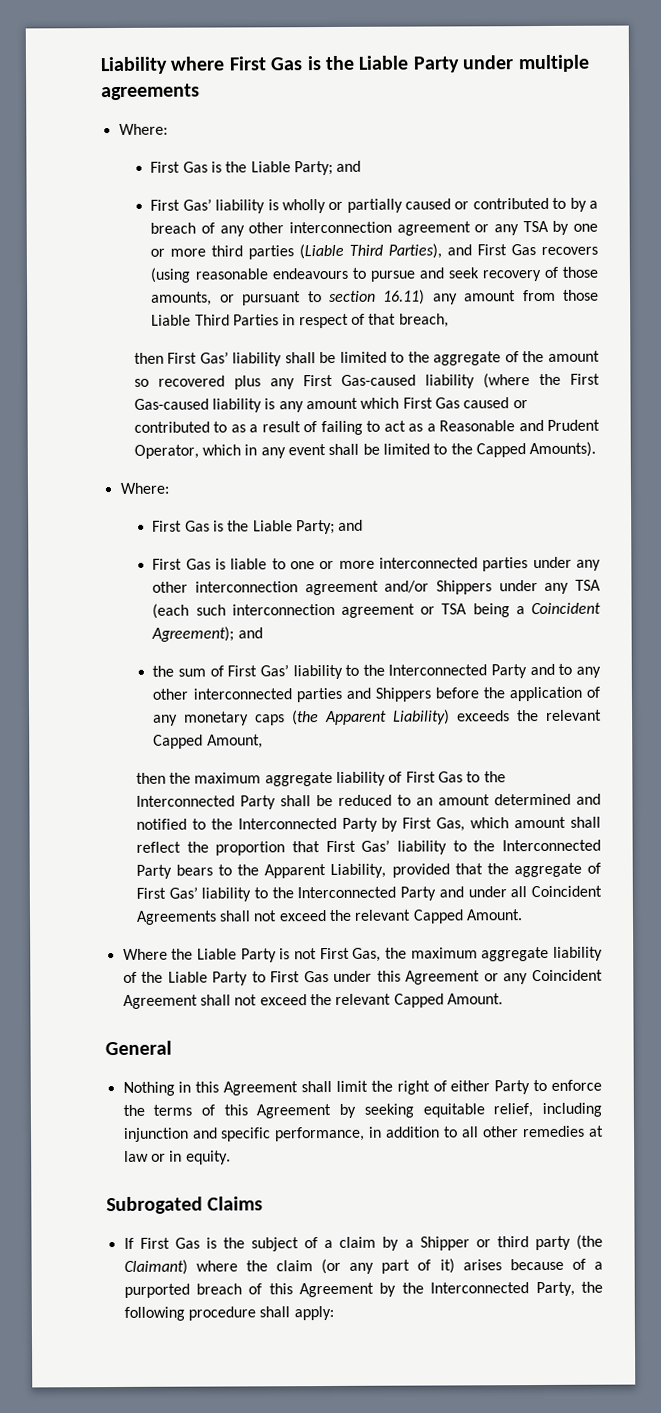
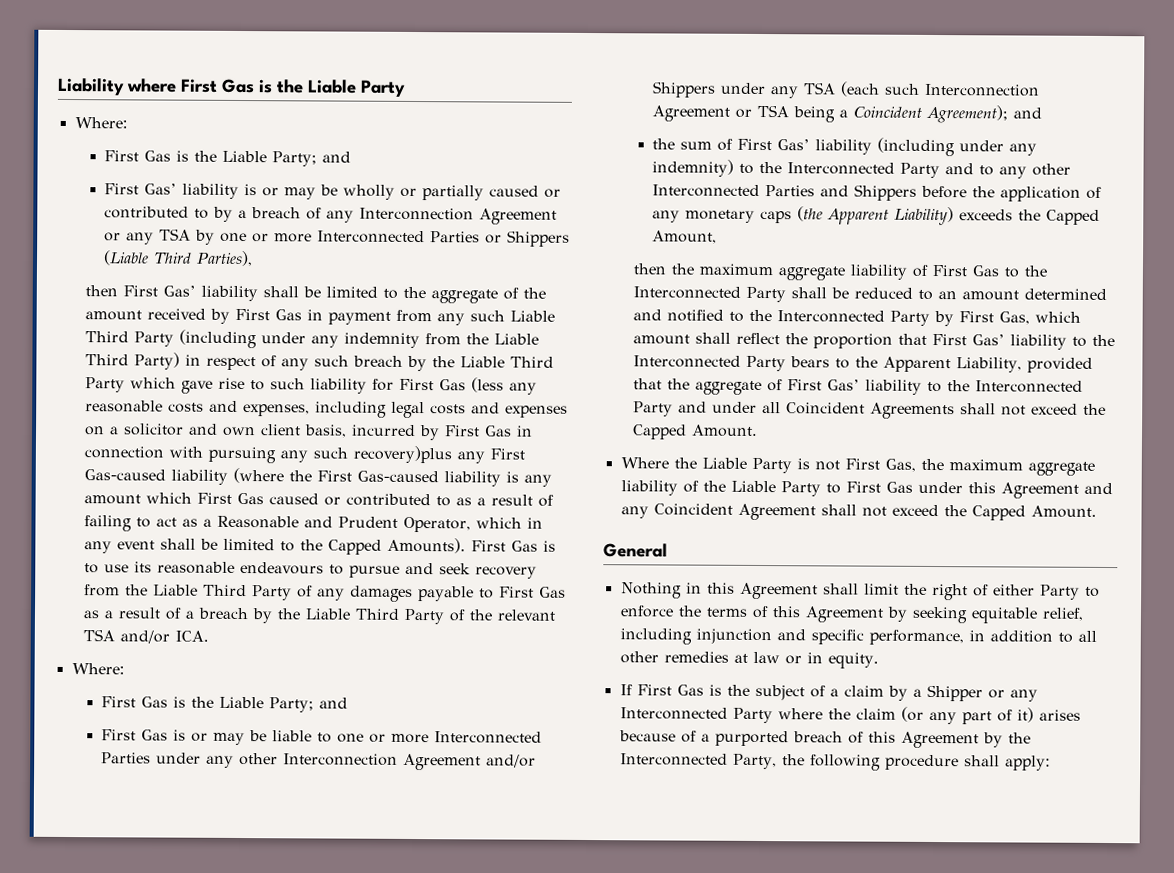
[462,54,590,73] [101,83,200,101] under multiple agreements -> (406, 88) none
(279, 205) none -> [262,184,339,200] or may be
[248,221,471,236] other interconnection agreement -> [359,207,558,225] Interconnection Agreement
[211,245,295,260] third parties -> [317,230,571,247] Interconnected Parties or Shippers
[447,244,598,256] [150,266,598,283] [151,289,599,306] [151,313,449,329] and First Gas recovers (using reasonable endeavours to pursue and seek recovery of those amounts, or pursuant to section 16.11) any amount from those Liable Third Parties in respect of that breach, -> (254, 258) none
[133,375,261,390] so recovered plus -> [147,308,556,326] [85,329,540,349] [85,352,555,372] [85,377,538,395] [85,400,569,419] [84,423,534,441] [84,445,453,464] received by First Gas in payment from any such Liable Third Party (including under any indemnity from the Liable Third Party) in respect of any such breach by the Liable Third Party which gave rise to such liability for First Gas (less any reasonable costs and expenses, including legal costs and expenses on a solicitor and own client basis, incurred by First Gas in connection with pursuing any such recovery)plus
(597, 449) none -> [471,540,557,552] [84,561,538,579] [84,584,567,603] [83,607,557,625] [83,629,210,644] First Gas is to use its reasonable endeavours to pursue and seek recovery from the Liable Third Party of any damages payable to First Gas as a result of a breach by the Liable Third Party of the relevant TSA and/or ICA.
(227, 564) none -> [191,730,268,746] or may be
[379,557,529,572] interconnected parties -> [434,731,543,744] [101,752,152,764] Interconnected Parties
[195,580,379,596] interconnection agreement -> [283,753,482,771] Interconnection Agreement
[231,603,416,618] interconnection agreement -> [924,83,1041,97] [652,105,731,122] Interconnection Agreement
(343, 672) none -> [877,137,1038,157] [652,159,735,177] (including under any indemnity)
[192,687,342,703] interconnected parties -> [652,184,816,197] Interconnected Parties
[545,709,602,721] relevant -> (1042, 215) none
[354,909,412,921] relevant -> (1107, 409) none
[483,973,499,982] or -> [1083,482,1113,495] and
[335,993,392,1005] relevant -> (967, 511) none
[106,1196,264,1215] // Subrogated Claims -> (879, 660) none
[496,1234,603,1251] [123,1259,188,1275] third party (the Claimant) -> [1009,689,1038,702] [619,707,773,724] any Interconnected Party

